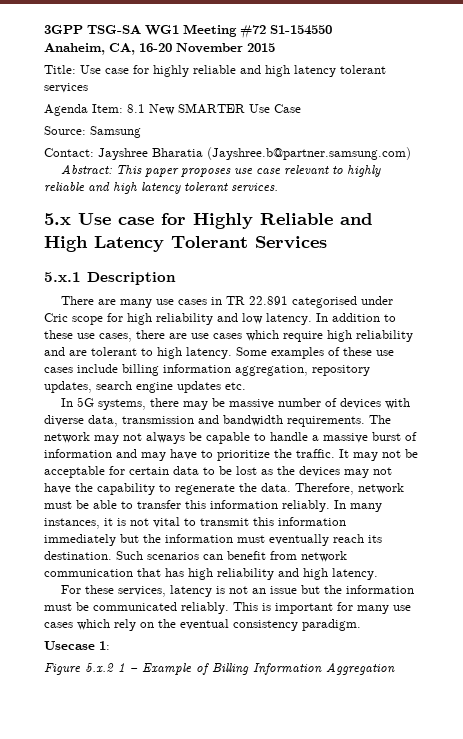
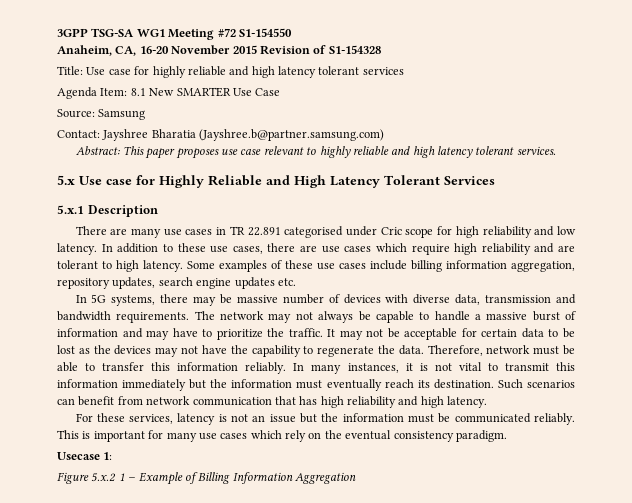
(275, 47) none -> [259,45,381,55] Revision of S1-154328

